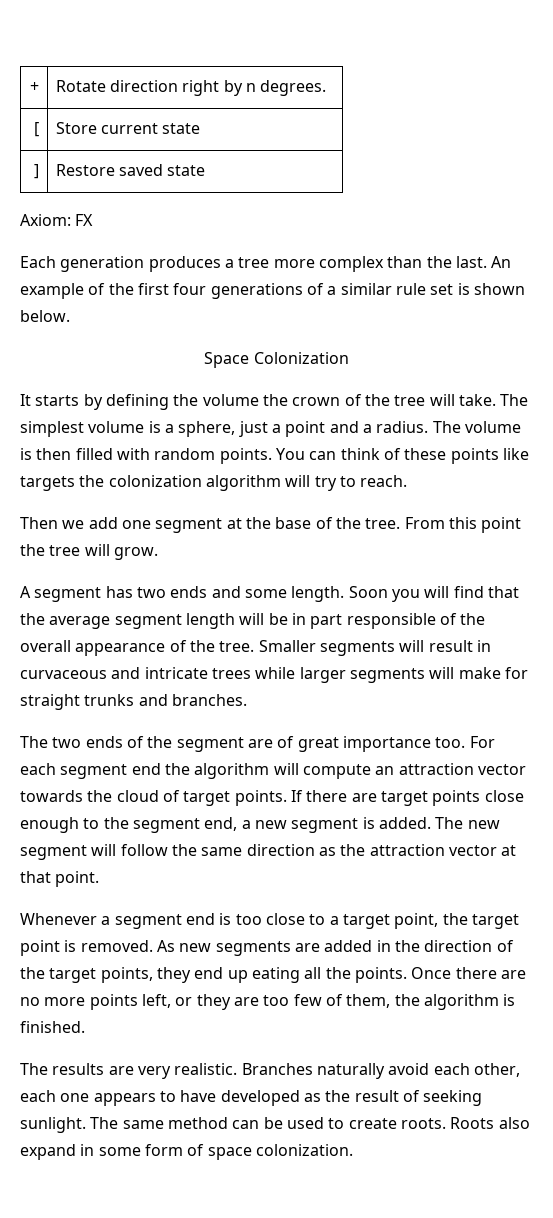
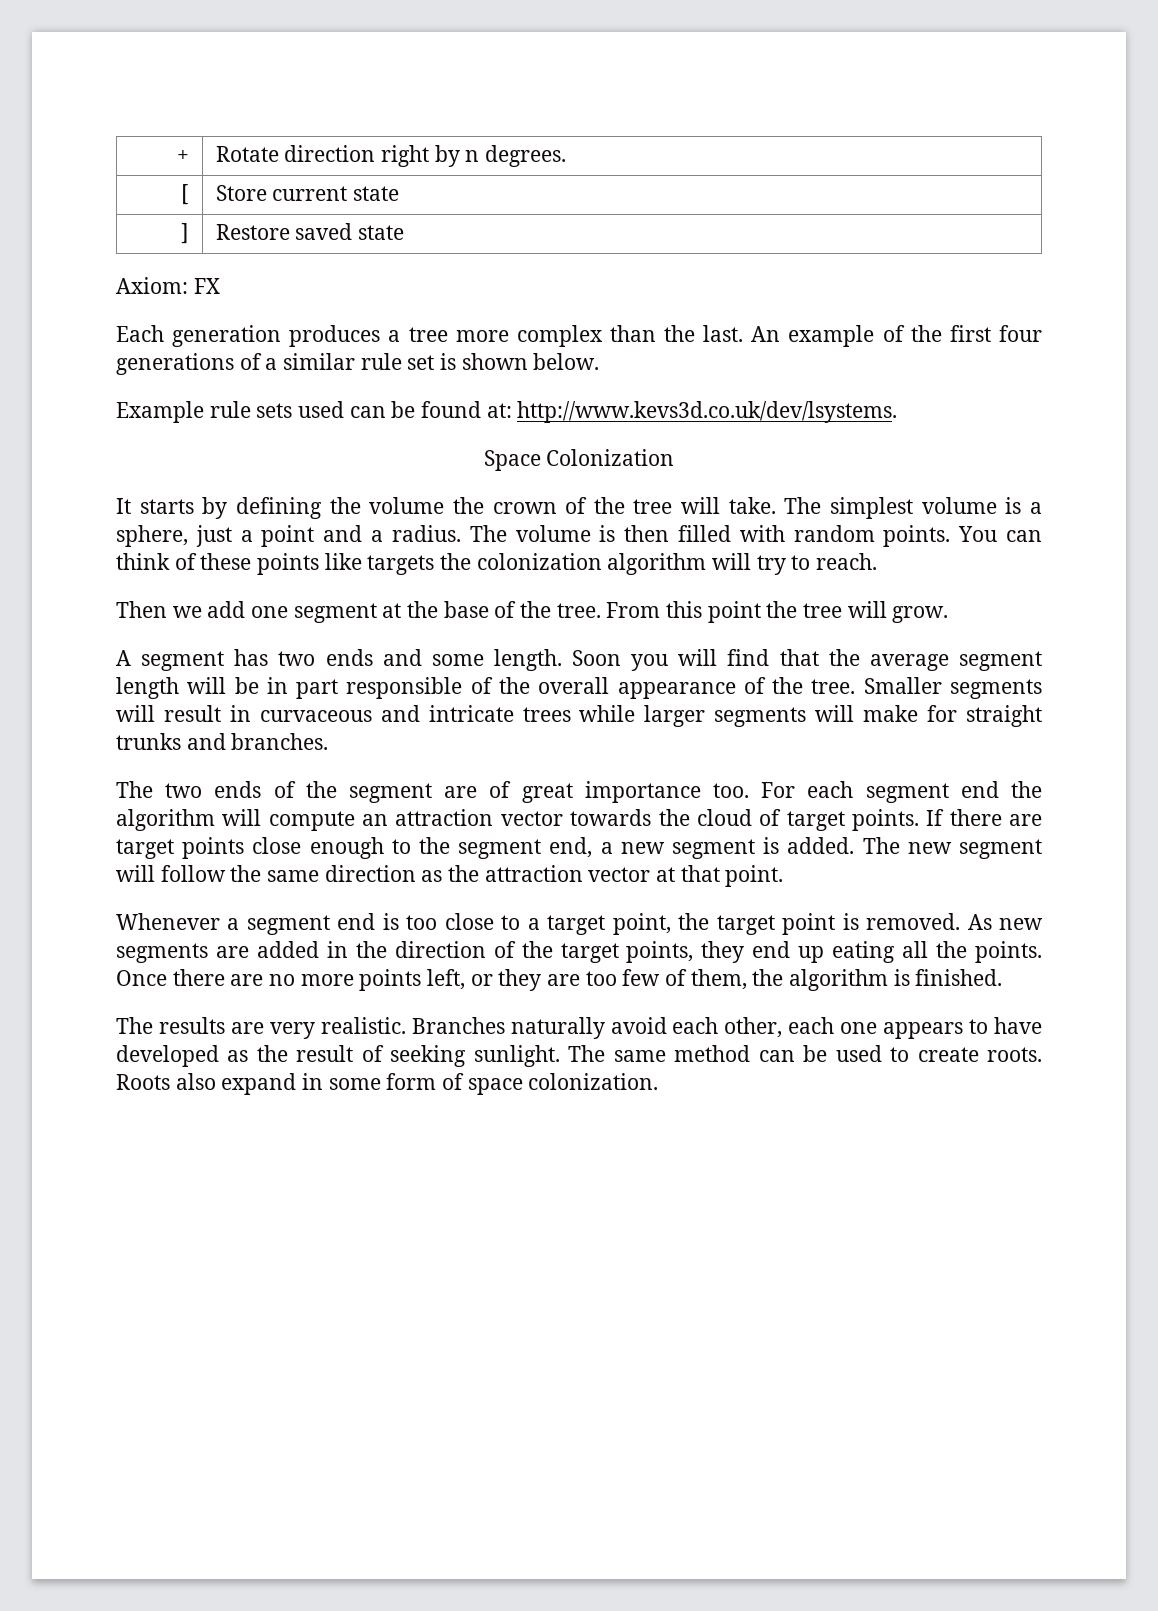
(70, 316) none -> [116,401,898,423] // Example rule sets used can be found at: http://www.kevs3d.co.uk/dev/lsystems.

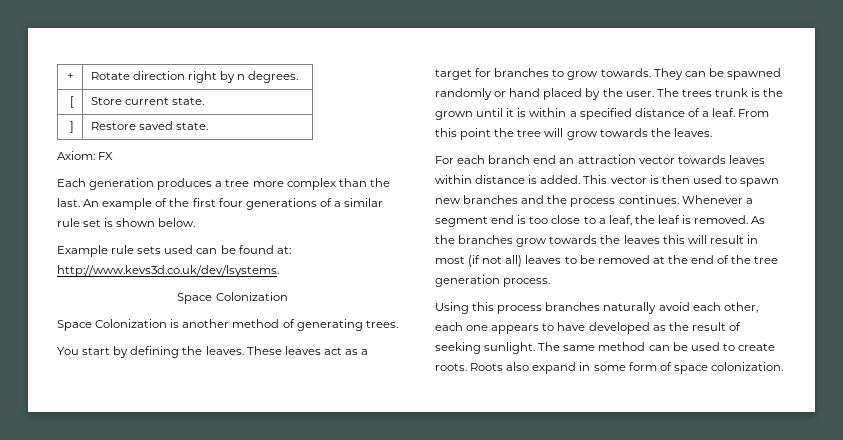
[352,186,399,201] state -> [171,97,204,105] state.
[357,225,404,240] state -> [175,122,208,130] state.
[116,497,1042,519] [116,525,1042,547] [116,553,878,575] [116,601,601,623] It starts by defining the volume the crown of the tree will take. The simplest volume is a sphere, just a point and a radius. The volume is then filled with random points. You can think of these points like targets the colonization algorithm will try to reach. // Then we add one segment at the base of the tree. -> [57,319,398,331] [57,346,369,358] [435,68,781,80] [435,88,784,100] [435,108,736,120] Space Colonization is another method of generating trees. // You start by defining the leaves. These leaves act as a target for branches to grow towards. They can be spawned randomly or hand placed by the user. The trees trunk is the grown until it is within a specified distance of a leaf.
[892,606,949,623] [116,649,1042,671] [116,677,1043,699] [116,705,1042,727] [116,733,329,750] [116,781,1043,803] [116,809,1043,831] [116,837,1043,859] [116,865,784,887] grow. // A segment has two ends and some length. Soon you will find that the average segment length will be in part responsible of the overall appearance of the tree. Smaller segments will result in curvaceous and intricate trees while larger segments will make for straight trunks and branches. // The two ends of the segment are of great importance too. For each segment end the algorithm will compute an attraction vector towards the cloud of target points. If there are target points close enough to the segment end, a new segment is added. The new segment will follow the same direction as the attraction vector at that point. // -> [566,128,712,140] [435,155,765,164] [435,175,780,187] [435,195,679,207] grow towards the leaves. // For each branch end an attraction vector towards leaves within distance is added. This vector is then used to spawn new branches and the process continues.
[547,913,1044,935] [116,941,1042,963] [116,969,1003,991] [116,1017,505,1039] target point, the target point is removed. As new segments are added in the direction of the target points, they end up eating all the points. Once there are no more points left, or they are too few of them, the algorithm is finished. // The results are very realistic. Branches -> [608,215,766,226] [435,235,758,247] [435,255,779,267] [435,275,551,287] [435,302,601,314] leaf, the leaf is removed. As the branches grow towards the leaves this will result in most (if not all) leaves to be removed at the end of the tree generation process. // Using this process branches

